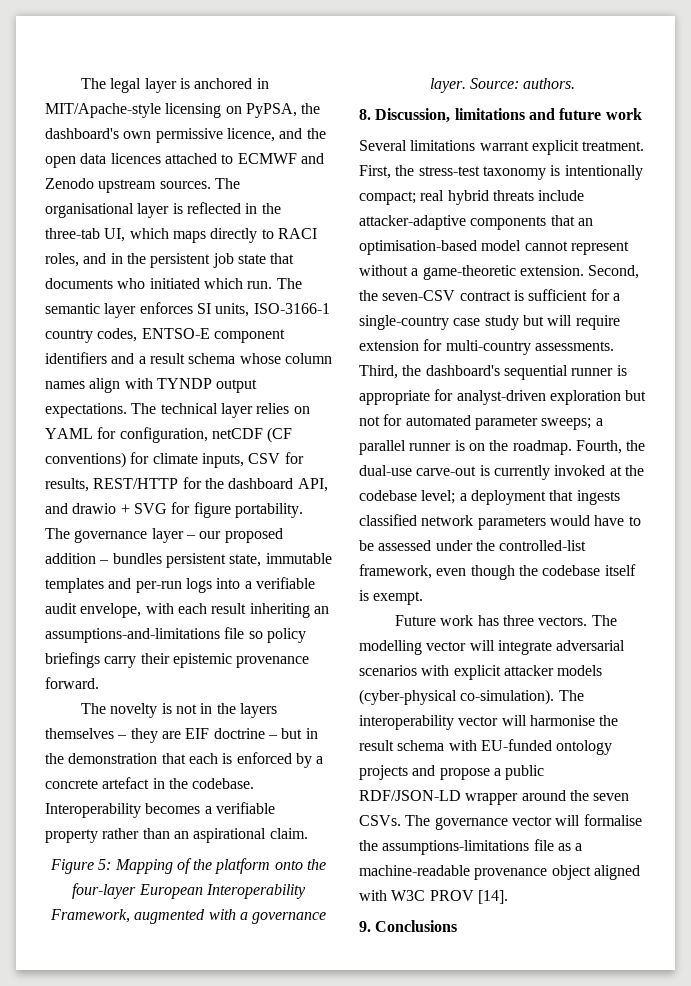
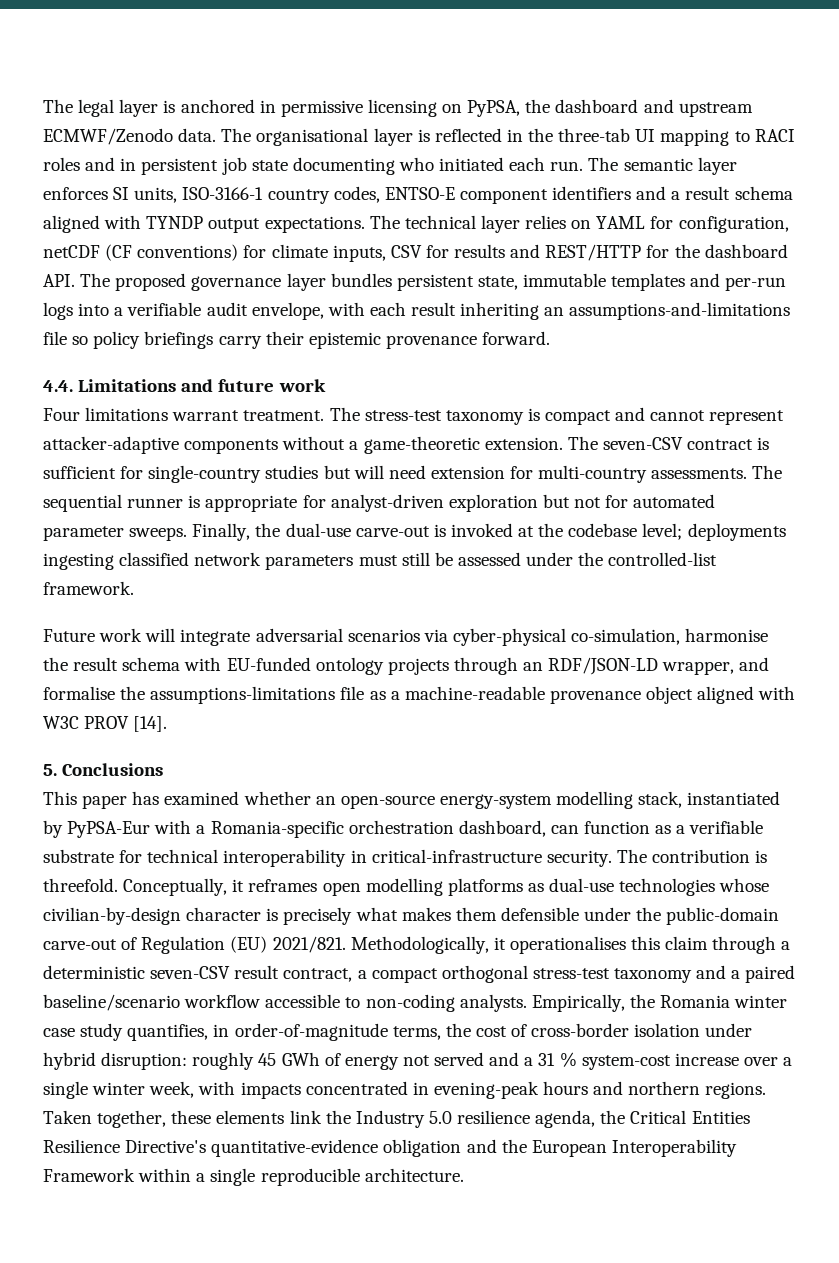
[45,103,161,118] MIT/Apache-style -> [280,100,363,117] permissive
[45,128,326,143] [45,153,324,168] [45,178,211,193] dashboard's own permissive licence, and the open data licences attached to ECMWF and Zenodo upstream sources. -> [555,99,753,117] [43,128,217,145] dashboard and upstream ECMWF/Zenodo data.
[104,228,258,243] UI, which maps directly -> [635,129,730,146] UI mapping
[45,253,79,267] roles, -> [43,157,80,171] roles
[126,253,146,264] the -> (137, 164) none
[270,253,295,264] [45,278,113,289] that documents -> [292,157,395,175] documenting
[203,278,243,289] which -> [509,157,546,171] each
[239,353,332,364] [45,378,121,393] whose column names align -> [43,215,100,233] aligned
[45,478,89,492] results, -> [454,244,541,258] results and
[297,478,328,492] [45,502,303,518] [45,528,283,543] [45,553,110,564] API, and drawio + SVG for figure portability. The governance layer – our proposed addition – -> [43,273,326,291] API. The proposed governance layer
[81,703,278,718] [45,728,318,743] [45,752,324,768] [45,777,255,789] [45,802,275,818] [45,828,308,843] [49,858,327,874] [72,883,306,899] [49,909,327,924] [429,78,576,93] [359,108,525,123] The novelty is not in the layers themselves – they are EIF doctrine – but in the demonstration that each is enforced by a concrete artefact in the codebase. Interoperability becomes a verifiable property rather than an aspirational claim. // Figure 5: Mapping of the platform onto the four-layer European Interoperability Framework, augmented with a governance layer. Source: authors. // 8. Discussion, limitations -> [43,379,177,392] 4.4. Limitations
[359,140,407,151] Several -> [43,408,80,421] Four
[531,140,645,155] [359,165,643,180] [359,190,585,205] [359,215,593,230] [359,240,629,255] explicit treatment. First, the stress-test taxonomy is intentionally compact; real hybrid threats include attacker-adaptive components that an optimisation-based model cannot represent -> [243,407,785,425] [43,436,279,454] treatment. The stress-test taxonomy is compact and cannot represent attacker-adaptive components
[588,265,640,279] [359,290,378,301] Second, the -> [567,436,598,450] The
[612,293,620,301] [359,315,519,330] a single-country case study -> [148,465,319,483] single-country studies
[575,315,620,330] require -> [388,465,426,479] need
[359,365,500,379] Third, the dashboard's -> [752,465,783,479] The
[541,418,603,430] [359,440,622,455] sweeps; a parallel runner is on the roadmap. Fourth, -> [129,523,251,541] sweeps. Finally,
[493,465,550,480] currently -> (446, 530) none
[459,490,620,505] [359,514,641,530] a deployment that ingests classified network parameters would have to -> [687,523,786,541] [43,552,430,570] deployments ingesting classified network parameters must still
[359,564,636,580] [359,590,424,605] [395,615,617,626] [359,640,626,655] [359,665,603,680] [359,689,584,705] [359,715,527,730] framework, even though the codebase itself is exempt. // Future work has three vectors. The modelling vector will integrate adversarial scenarios with explicit attacker models (cyber-physical co-simulation). The interoperability vector will -> [43,581,134,595] [43,628,681,646] framework. // Future work will integrate adversarial scenarios via cyber-physical co-simulation,
[412,765,545,780] [359,790,630,805] [359,815,581,830] and propose a public RDF/JSON-LD wrapper around the seven CSVs. The governance vector will -> [453,657,770,675] through an RDF/JSON-LD wrapper, and
[359,921,371,932] 9. -> [43,764,57,776] 5.
(458, 926) none -> [43,791,781,809] [43,820,764,838] [43,849,768,867] [43,878,770,896] [43,907,780,925] [43,936,791,954] [43,965,796,983] [43,994,788,1012] [43,1023,753,1041] [43,1052,793,1070] [43,1081,767,1099] [43,1110,750,1128] [43,1139,737,1157] [43,1168,464,1186] // This paper has examined whether an open-source energy-system modelling stack, instantiated by PyPSA-Eur with a Romania-specific orchestration dashboard, can function as a verifiable substrate for technical interoperability in critical-infrastructure security. The contribution is threefold. Conceptually, it reframes open modelling platforms as dual-use technologies whose civilian-by-design character is precisely what makes them defensible under the public-domain carve-out of Regulation (EU) 2021/821. Methodologically, it operationalises this claim through a deterministic seven-CSV result contract, a compact orthogonal stress-test taxonomy and a paired baseline/scenario workflow accessible to non-coding analysts. Empirically, the Romania winter case study quantifies, in order-of-magnitude terms, the cost of cross-border isolation under hybrid disruption: roughly 45 GWh of energy not served and a 31 % system-cost increase over a single winter week, with impacts concentrated in evening-peak hours and northern regions. Taken together, these elements link the Industry 5.0 resilience agenda, the Critical Entities Resilience Directive's quantitative-evidence obligation and the European Interoperability Framework within a single reproducible architecture.

